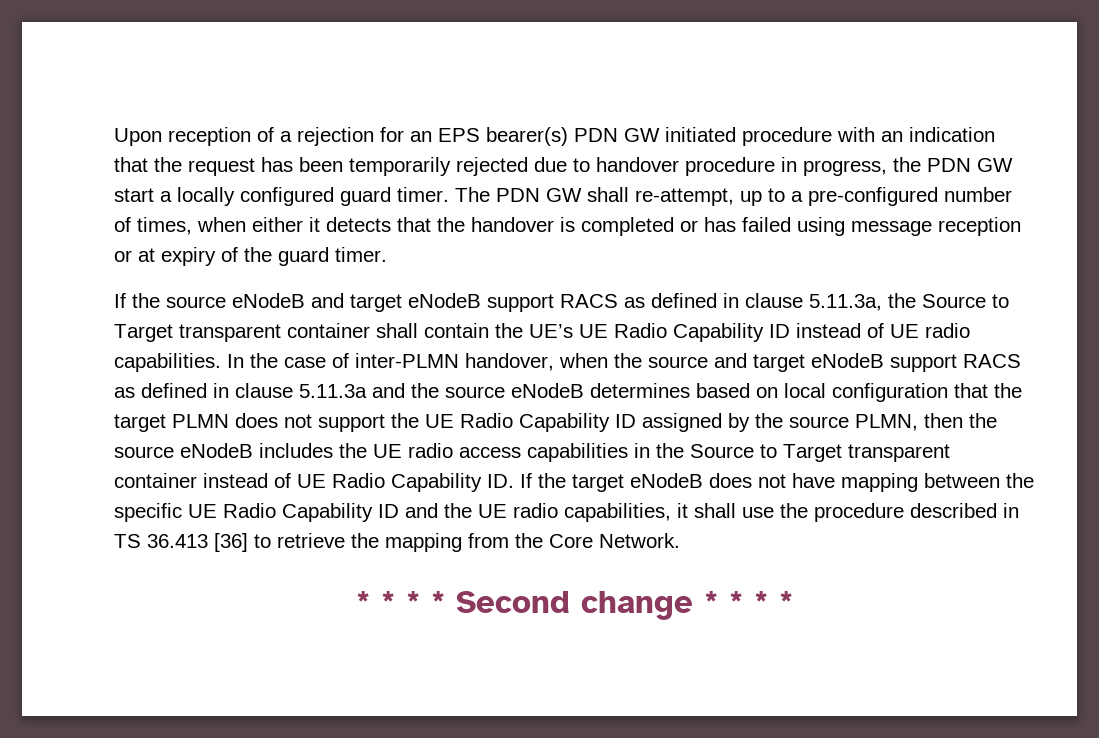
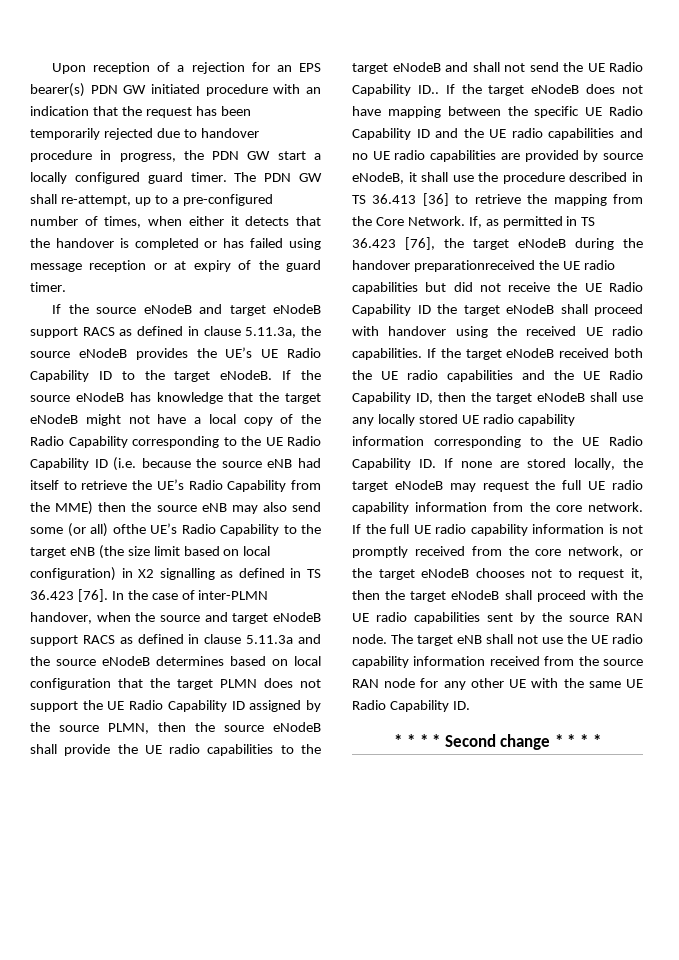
[922,294,1009,308] [114,323,489,342] Source to Target transparent container shall contain -> [30,348,188,360] source eNodeB provides
[796,323,970,338] [114,353,221,372] instead of UE radio capabilities. -> [121,370,321,382] [30,392,321,404] [30,414,321,426] [30,436,321,448] [30,457,321,471] [30,479,322,492] [30,501,321,515] [30,523,321,537] [30,545,271,559] [30,567,321,581] [30,589,108,602] to the target eNodeB. If the source eNodeB has knowledge that the target eNodeB might not have a local copy of the Radio Capability corresponding to the UE Radio Capability ID (i.e. because the source eNB had itself to retrieve the UE’s Radio Capability from the MME) then the source eNB may also send some (or all) ofthe UE’s Radio Capability to the target eNB (the size limit based on local configuration) in X2 signalling as defined in TS 36.423 [76].
[259,443,950,462] [114,473,514,492] includes the UE radio access capabilities in the Source to Target transparent container instead of UE Radio Capability ID. -> [30,744,321,756] [352,62,643,74] [352,84,439,96] shall provide the UE radio capabilities to the target eNodeB and shall not send the UE Radio Capability ID..
[564,503,671,522] capabilities, -> [548,128,643,140] [352,150,643,162] [352,172,404,184] capabilities and no UE radio capabilities are provided by source eNodeB,
(680, 540) none -> [468,216,596,228] [352,237,643,250] [352,260,615,272] [352,282,643,294] [352,304,643,316] [352,326,643,338] [352,348,643,360] [352,370,643,382] [352,392,643,404] [352,414,575,426] [352,436,643,448] [352,458,643,470] [352,480,643,492] [352,502,643,514] [352,524,643,536] [352,546,643,558] [352,568,643,580] [352,590,643,602] [352,612,643,624] [352,634,643,646] [352,656,643,668] [352,678,643,690] [352,700,470,712] If, as permitted in TS 36.423 [76], the target eNodeB during the handover preparationreceived the UE radio capabilities but did not receive the UE Radio Capability ID the target eNodeB shall proceed with handover using the received UE radio capabilities. If the target eNodeB received both the UE radio capabilities and the UE Radio Capability ID, then the target eNodeB shall use any locally stored UE radio capability information corresponding to the UE Radio Capability ID. If none are stored locally, the target eNodeB may request the full UE radio capability information from the core network. If the full UE radio capability information is not promptly received from the core network, or the target eNodeB chooses not to request it, then the target eNodeB shall proceed with the UE radio capabilities sent by the source RAN node. The target eNB shall not use the UE radio capability information received from the source RAN node for any other UE with the same UE Radio Capability ID.

